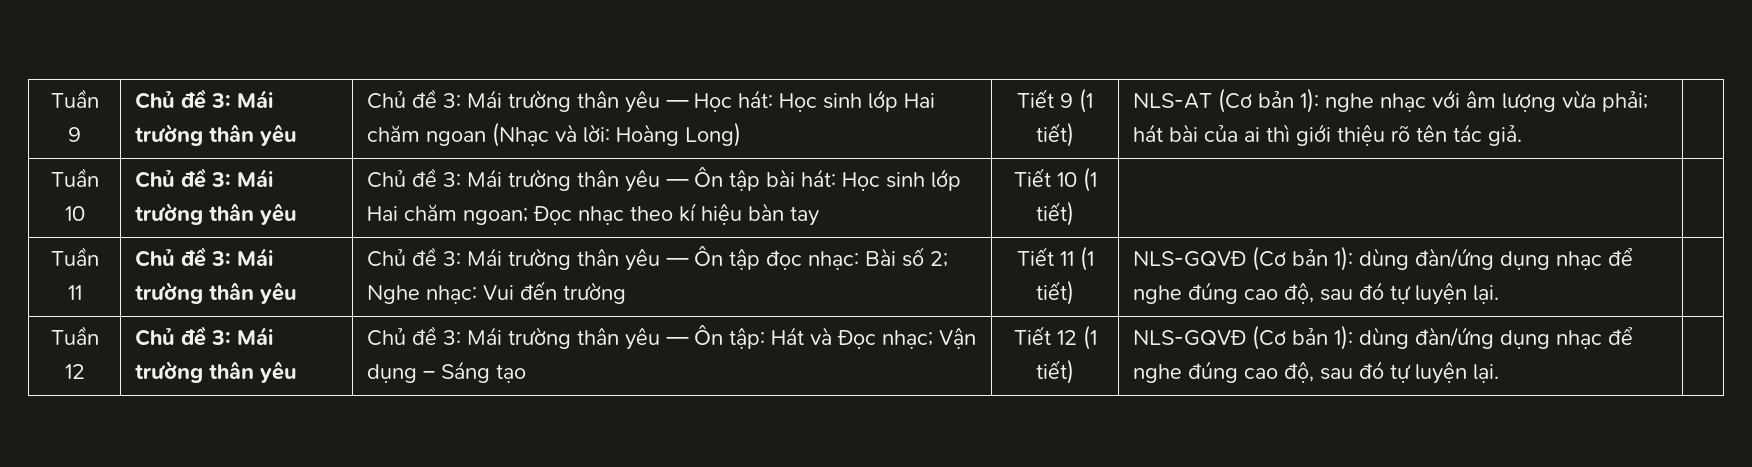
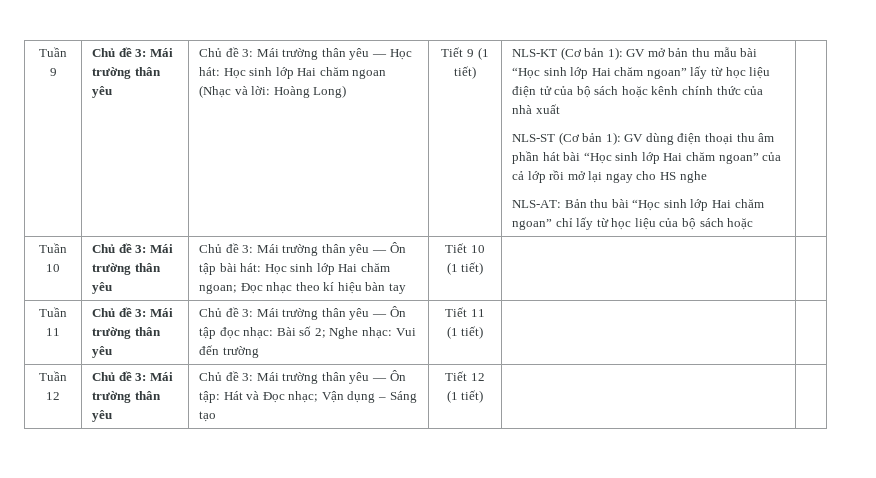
[1132,88,1648,113] [1132,124,1522,146] NLS-AT (Cơ bản 1): nghe nhạc với âm lượng vừa phải; hát bài của ai thì giới thiệu rõ tên tác giả. -> [512,47,758,60] [512,66,771,79] [512,86,764,98] [512,104,560,114] [512,132,775,145] [512,151,782,164] [512,170,707,183] [512,199,764,211] [512,217,754,230] NLS-KT (Cơ bản 1): GV mở bản thu mẫu bài “Học sinh lớp Hai chăm ngoan” lấy từ học liệu điện tử của bộ sách hoặc kênh chính thức của nhà xuất // NLS-ST (Cơ bản 1): GV dùng điện thoại thu âm phần hát bài “Học sinh lớp Hai chăm ngoan” của cả lớp rồi mở lại ngay cho HS nghe // NLS-AT: Bản thu bài “Học sinh lớp Hai chăm ngoan” chỉ lấy từ học liệu của bộ sách hoặc
[1132,246,1633,271] [1132,282,1499,305] NLS-GQVĐ (Cơ bản 1): dùng đàn/ứng dụng nhạc để nghe đúng cao độ, sau đó tự luyện lại. -> (484, 332) none
[1132,325,1633,350] [1132,361,1499,384] NLS-GQVĐ (Cơ bản 1): dùng đàn/ứng dụng nhạc để nghe đúng cao độ, sau đó tự luyện lại. -> (484, 396) none

